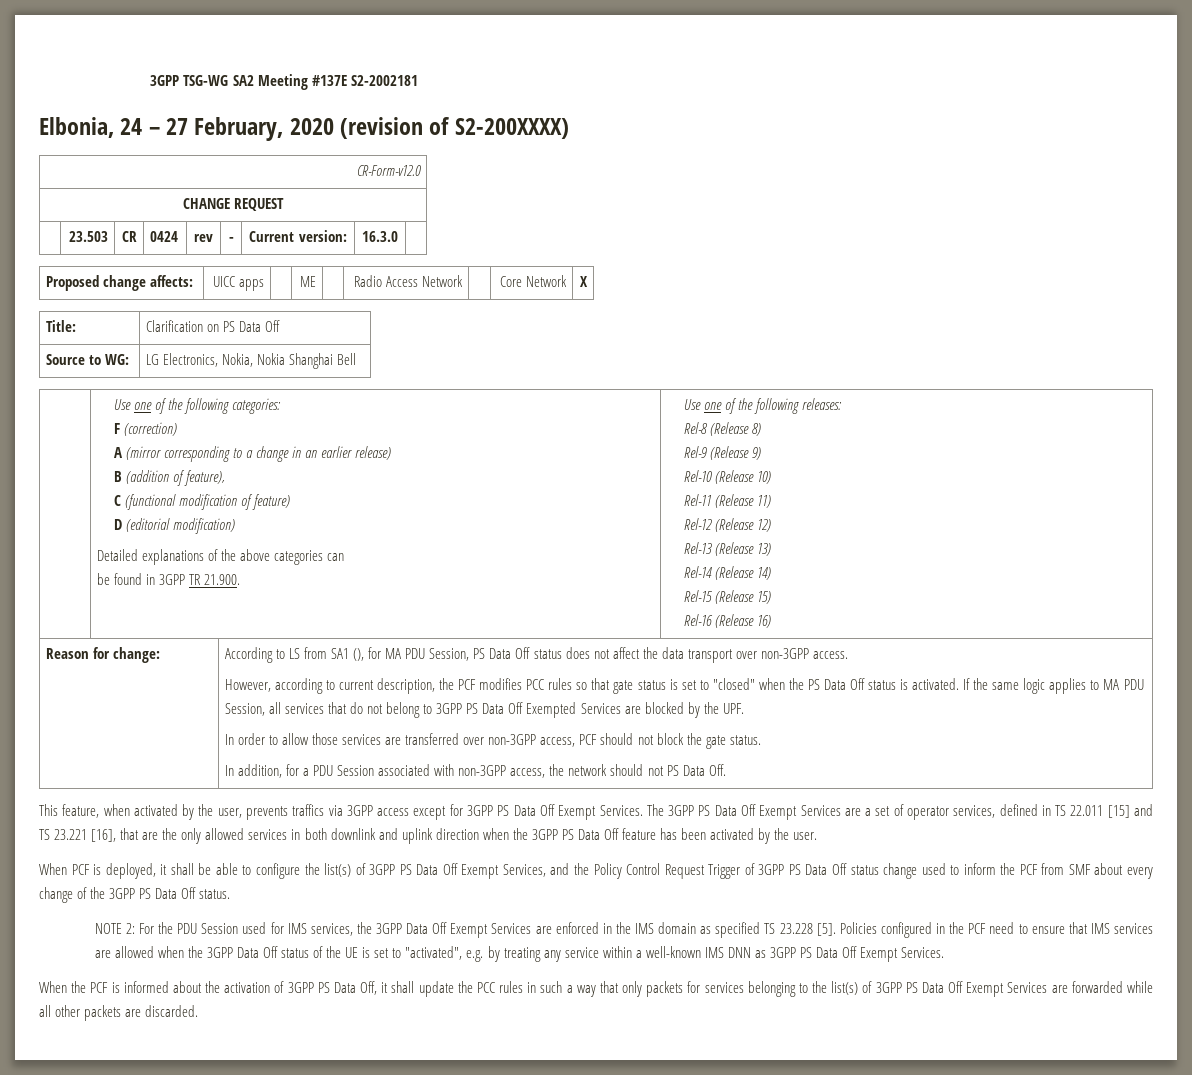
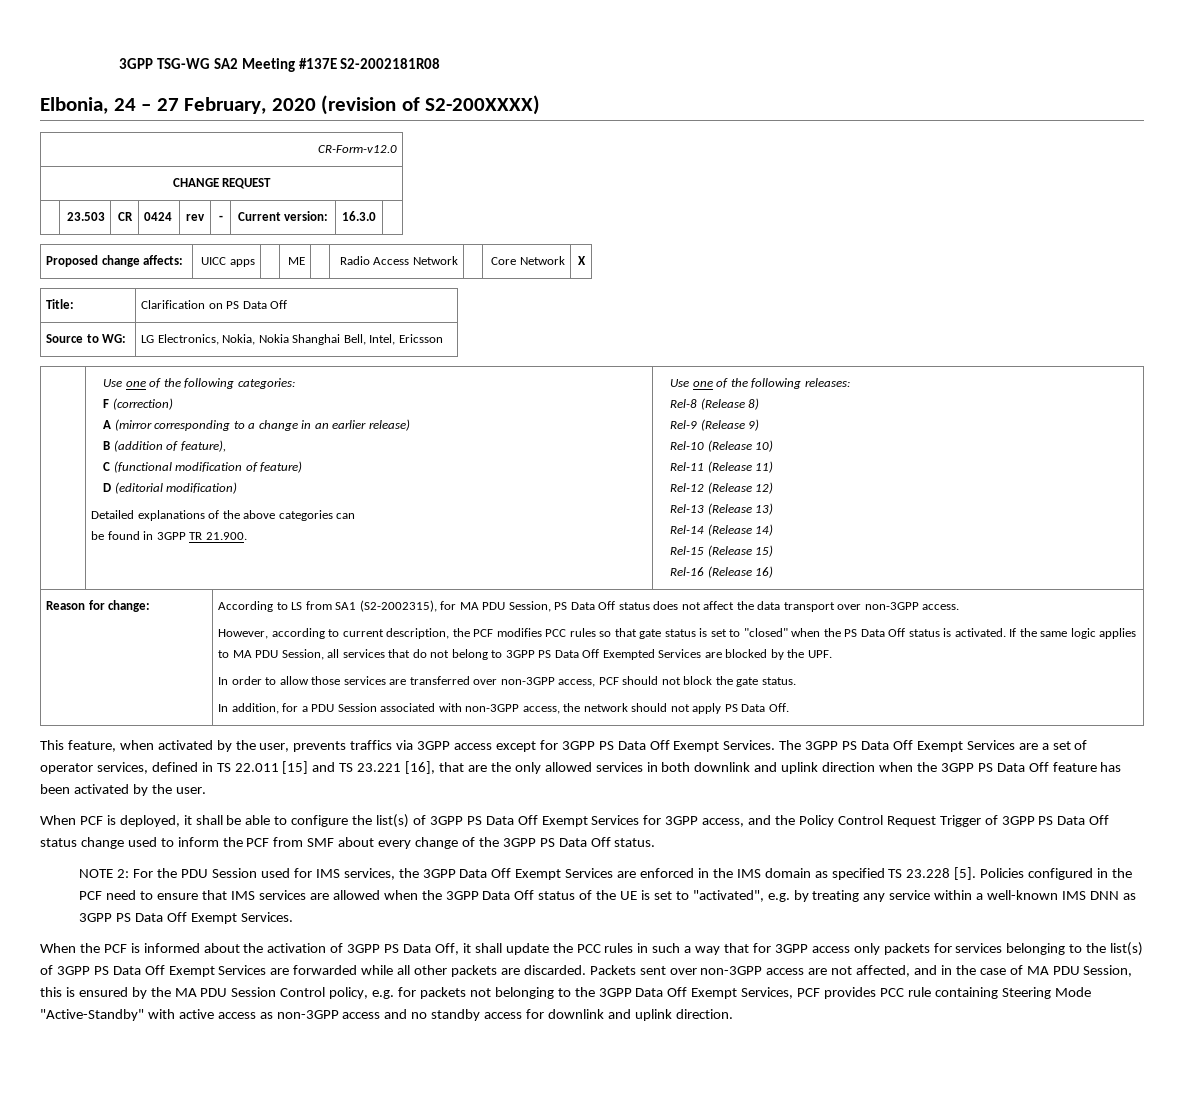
[350,75,418,86] S2-2002181 -> [340,58,441,69] S2-2002181R08
[337,353,357,365] Bell -> [343,334,443,345] Bell, Intel, Ericsson
[353,648,365,661] (), -> [359,600,437,612] (S2-2002315),
(664, 771) none -> [692,703,722,714] apply
[502,864,546,877] Services, -> [591,815,745,827] Services for 3GPP access,
(619, 987) none -> [752,943,850,953] for 3GPP access
(199, 1011) none -> [589,965,1133,977] [40,987,1091,999] [40,1009,733,1021] Packets sent over non-3GPP access are not affected, and in the case of MA PDU Session, this is ensured by the MA PDU Session Control policy, e.g. for packets not belonging to the 3GPP Data Off Exempt Services, PCF provides PCC rule containing Steering Mode "Active-Standby" with active access as non-3GPP access and no standby access for downlink and uplink direction.

